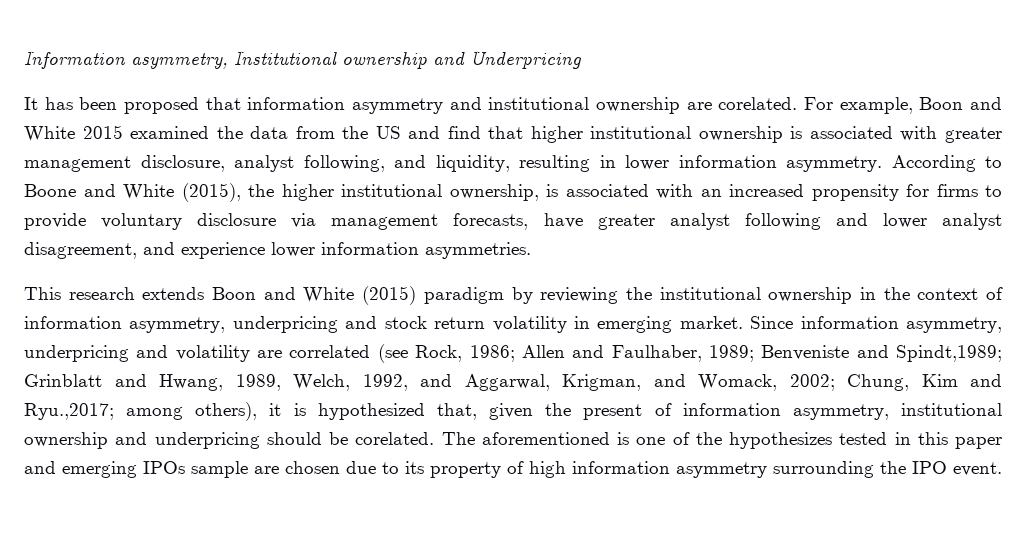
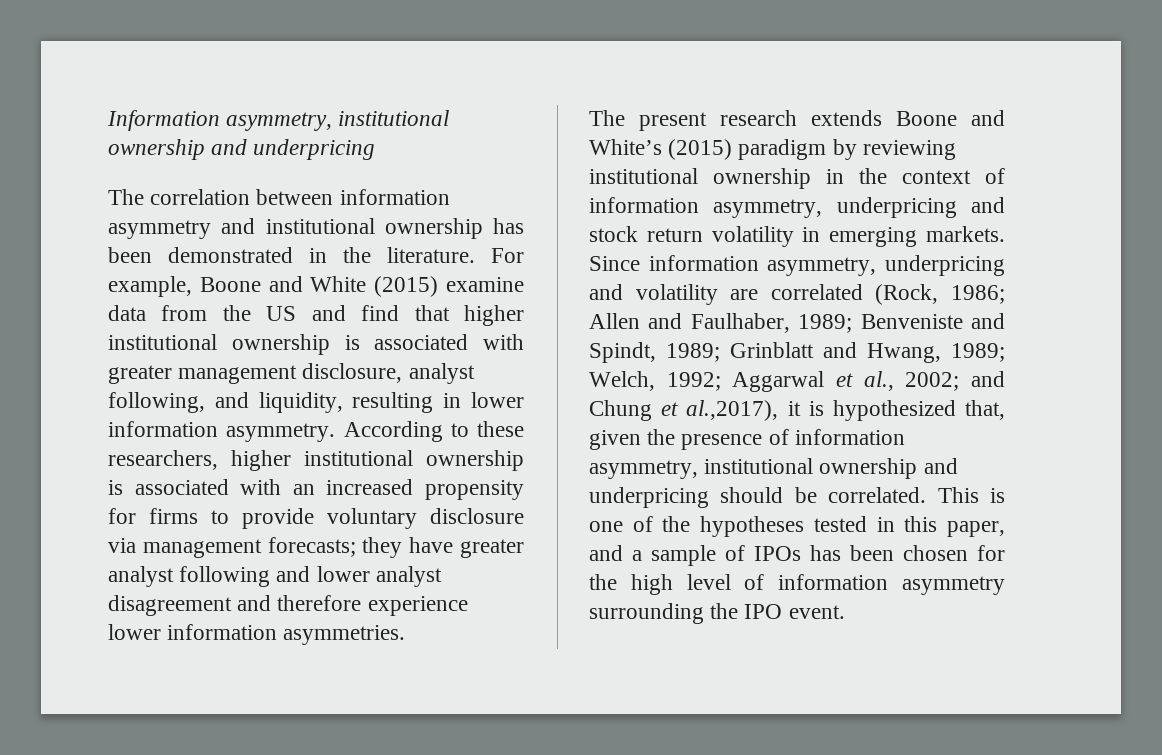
[234,51,582,69] [24,97,241,114] Institutional ownership and Underpricing // It has been proposed that -> [338,110,450,126] [108,139,376,160] [108,189,334,205] institutional ownership and underpricing // The correlation between
[686,97,798,110] are corelated. -> [493,218,524,234] [108,247,475,263] has been demonstrated in the literature.
[919,97,1002,110] [24,125,243,142] Boon and White 2015 examined the -> [199,276,524,297] Boone and White (2015) examine
[24,183,539,202] Boone and White (2015), the higher institutional ownership, -> [477,421,524,437] [108,450,524,471] these researchers, higher institutional ownership
[453,213,529,230] forecasts, -> [267,537,403,558] forecasts; they
[24,242,175,259] disagreement, and -> [108,595,362,616] disagreement and therefore
[24,287,355,303] This research extends Boon and White -> [589,110,1005,131] [589,139,662,155] The present research extends Boone and White’s
[625,287,652,300] the -> (956, 150) none
[679,316,743,329] market. -> [926,226,1005,242] markets.
[377,344,463,363] (see Rock, -> [875,284,939,305] (Rock,
[896,345,1002,362] Spindt,1989; -> [589,342,720,363] Spindt, 1989;
[235,374,1002,391] [24,402,258,421] 1989, Welch, 1992, and Aggarwal, Krigman, and Womack, 2002; Chung, Kim and Ryu.,2017; among others), -> [951,343,1005,362] [589,371,1005,392] [589,400,779,421] 1989; Welch, 1992; Aggarwal et al., 2002; and Chung et al.,2017),
[583,404,643,420] present -> [681,434,763,450] presence
[355,432,610,445] corelated. The aforementioned -> [828,487,979,503] correlated. This
[729,432,832,449] hypothesizes -> [700,516,805,537] hypotheses
[955,437,1002,449] [24,461,566,478] paper and emerging IPOs sample are chosen due to its property of high -> [947,521,1005,537] [589,545,1005,566] [589,574,765,595] paper, and a sample of IPOs has been chosen for the high level of

